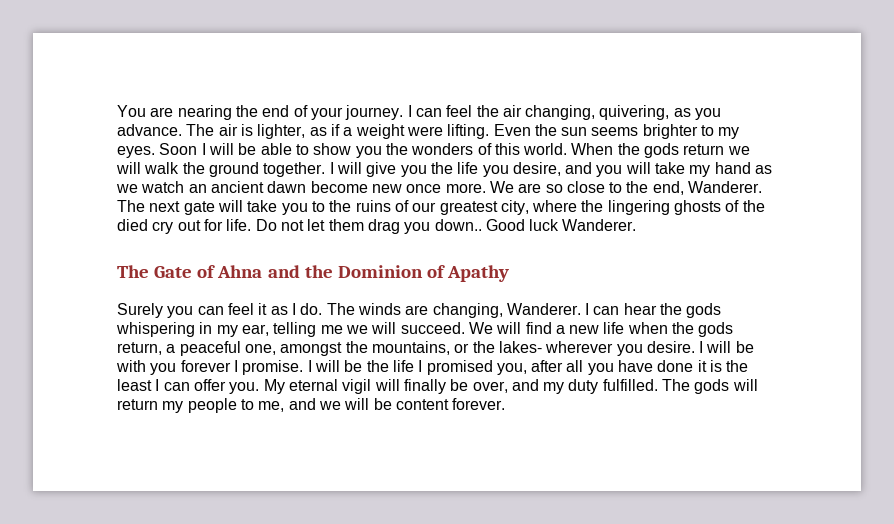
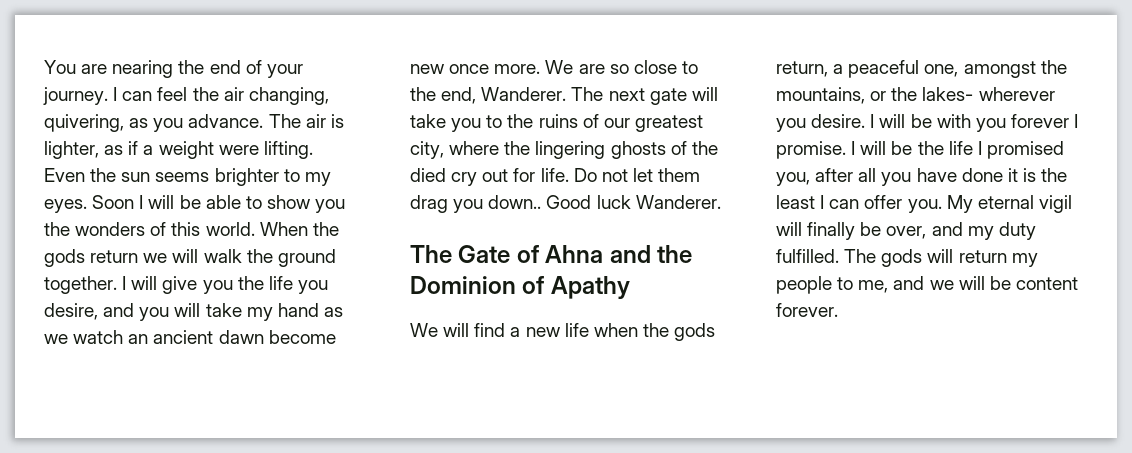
[117,303,722,318] [116,322,465,337] Surely you can feel it as I do. The winds are changing, Wanderer. I can hear the gods whispering in my ear, telling me we will succeed. -> (630, 287) none

